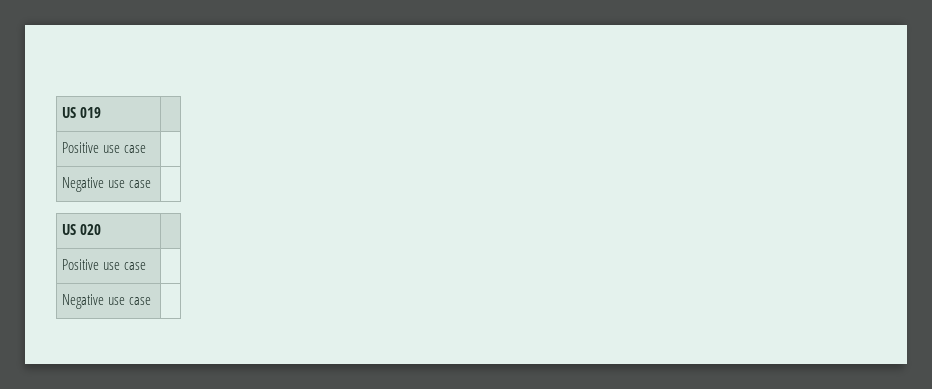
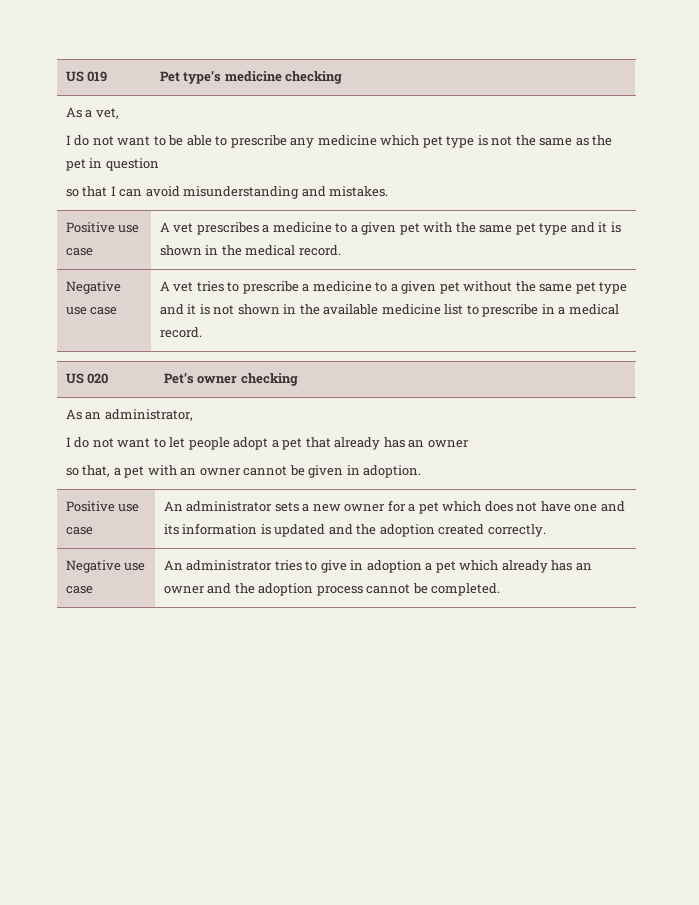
[62,142,147,153] [62,177,152,192] [62,224,102,235] [62,259,147,270] [62,294,152,309] // Positive use case | // Negative use case | // US 020 | // Positive use case | // Negative use case | -> [159,71,343,84] [65,107,119,119] [65,135,613,148] [65,158,159,171] [65,186,389,199] [65,222,140,233] [65,248,93,256] [159,222,621,235] [159,245,341,256] [65,281,121,294] [65,307,118,315] [159,281,628,294] [159,304,619,317] [159,327,202,338] [65,373,109,384] [163,373,298,386] [65,409,193,421] [65,437,469,450] [65,465,422,478] [65,501,140,512] [65,527,93,535] [163,500,625,514] [163,523,546,537] [65,560,146,573] [65,586,93,594] [163,560,592,573] [163,583,501,596] Pet type’s medicine checking // As a vet, // I do not want to be able to prescribe any medicine which pet type is not the same as the pet in question // so that I can avoid misunderstanding and mistakes. // Positive use case | A vet prescribes a medicine to a given pet with the same pet type and it is shown in the medical record. // Negative use case | A vet tries to prescribe a medicine to a given pet without the same pet type and it is not shown in the available medicine list to prescribe in a medical record. // US 020 | Pet’s owner checking // As an administrator, // I do not want to let people adopt a pet that already has an owner // so that, a pet with an owner cannot be given in adoption. // Positive use case | An administrator sets a new owner for a pet which does not have one and its information is updated and the adoption created correctly. // Negative use case | An administrator tries to give in adoption a pet which already has an owner and the adoption process cannot be completed.

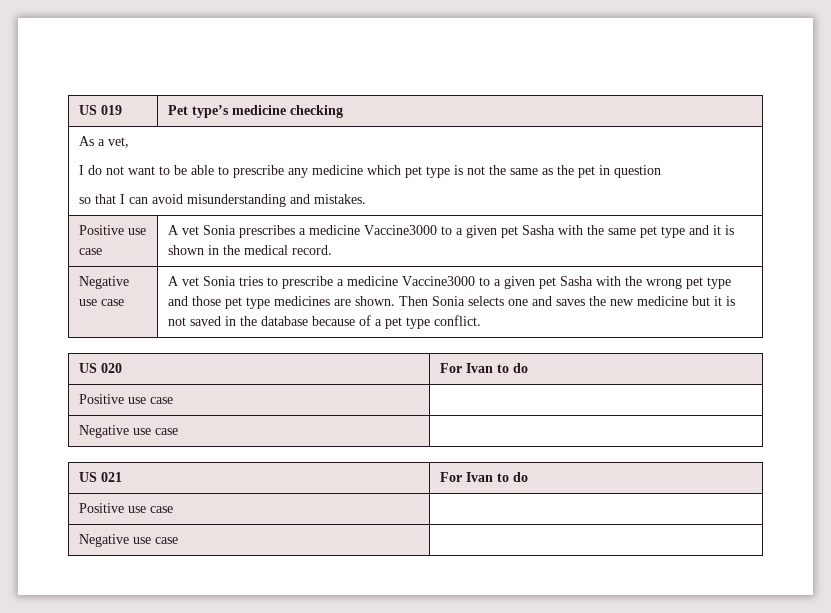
(194, 228) none -> [203,225,237,235] Sonia
[335,222,420,235] to a given pet -> [364,225,556,238] Vaccine3000 to a given pet Sasha
(194, 287) none -> [203,276,237,286] Sonia
[375,281,628,294] [159,304,184,315] to a given pet without the same pet type and -> [402,276,732,289] [168,296,711,309] Vaccine3000 to a given pet Sasha with the wrong pet type and those pet type medicines are shown. Then Sonia selects one and saves the new medicine but
[237,304,619,317] [159,327,202,338] [65,373,109,384] [163,373,298,386] [65,409,193,421] [65,437,469,450] [65,465,422,478] [65,501,140,512] [65,527,93,535] [163,500,625,514] [163,523,546,537] [65,560,146,573] [65,586,93,594] [163,560,592,573] [163,583,501,596] shown in the available medicine list to prescribe in a medical record. // US 020 | Pet’s owner checking // As an administrator, // I do not want to let people adopt a pet that already has an owner // so that, a pet with an owner cannot be given in adoption. // Positive use case | An administrator sets a new owner for a pet which does not have one and its information is updated and the adoption created correctly. // Negative use case | An administrator tries to give in adoption a pet which already has an owner and the adoption process cannot be completed. -> [190,315,482,329] [79,363,123,373] [440,363,529,373] [79,394,174,404] [79,425,179,438] [79,472,123,482] [440,472,529,482] [79,503,174,513] [79,534,179,547] saved in the database because of a pet type conflict. // US 020 | For Ivan to do // Positive use case | // Negative use case | // US 021 | For Ivan to do // Positive use case | // Negative use case |

